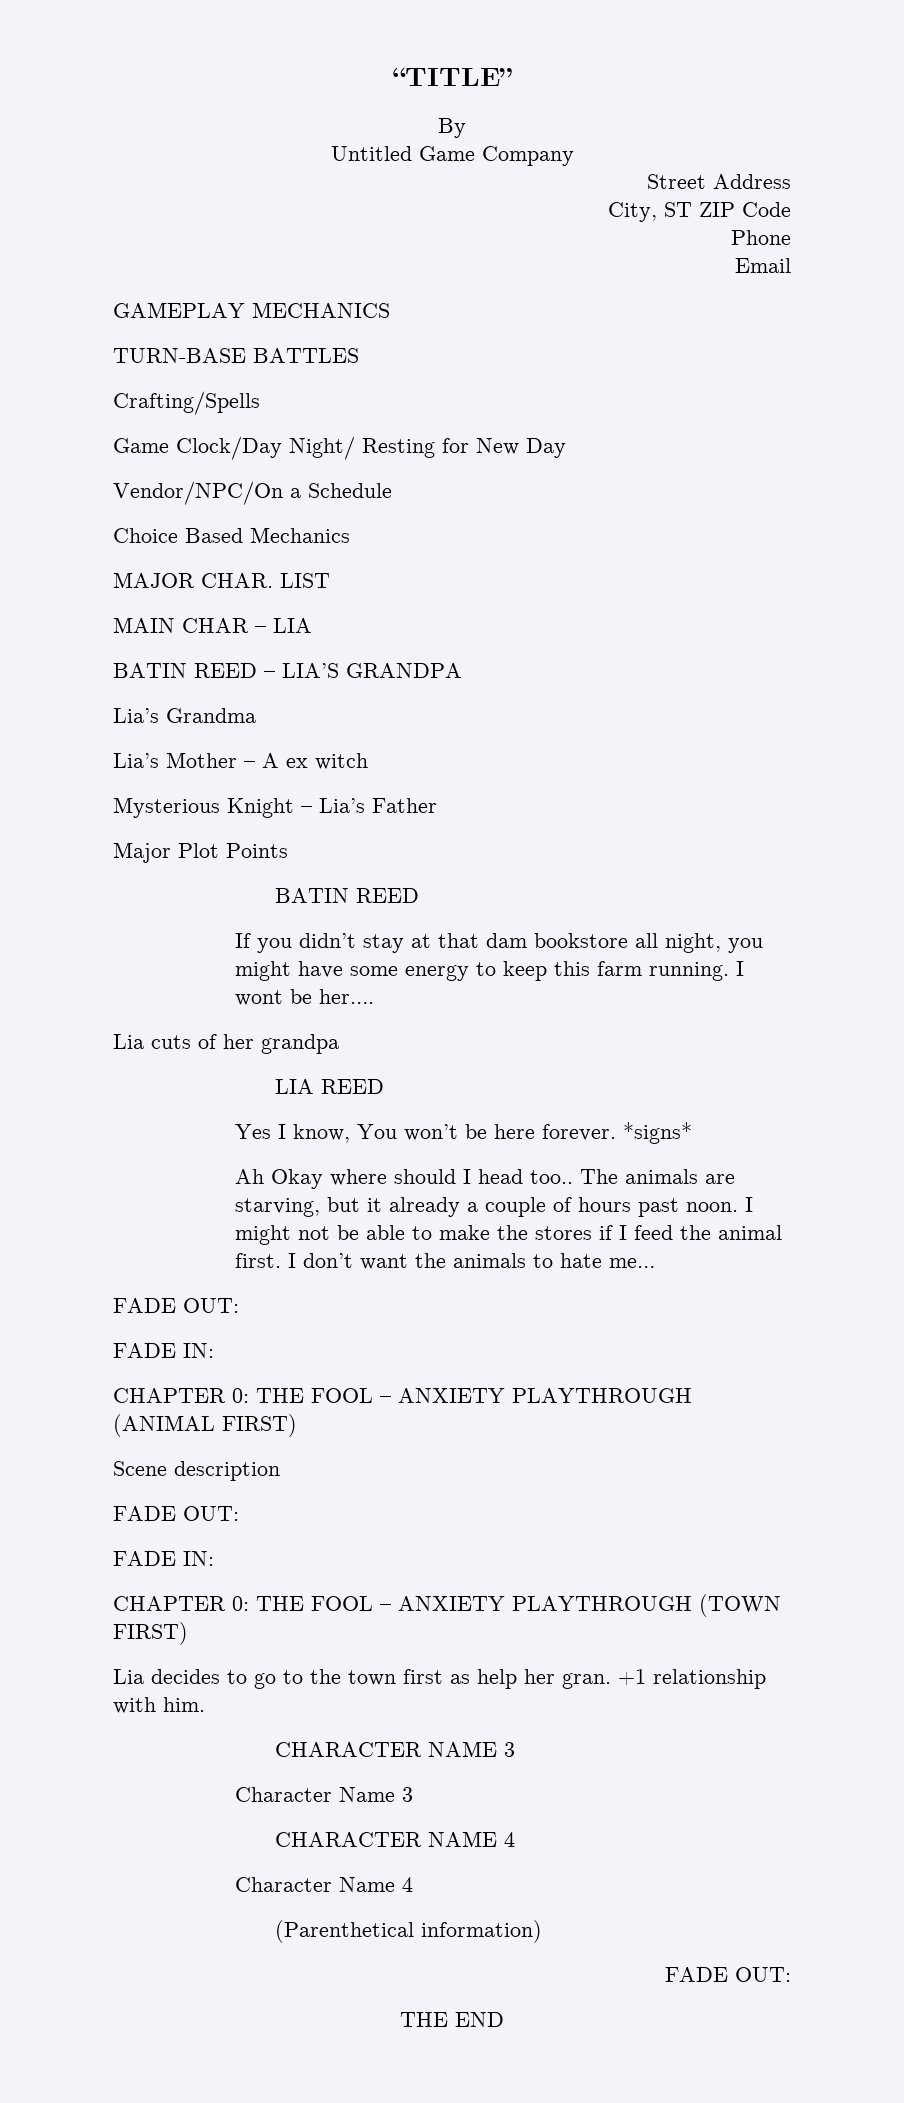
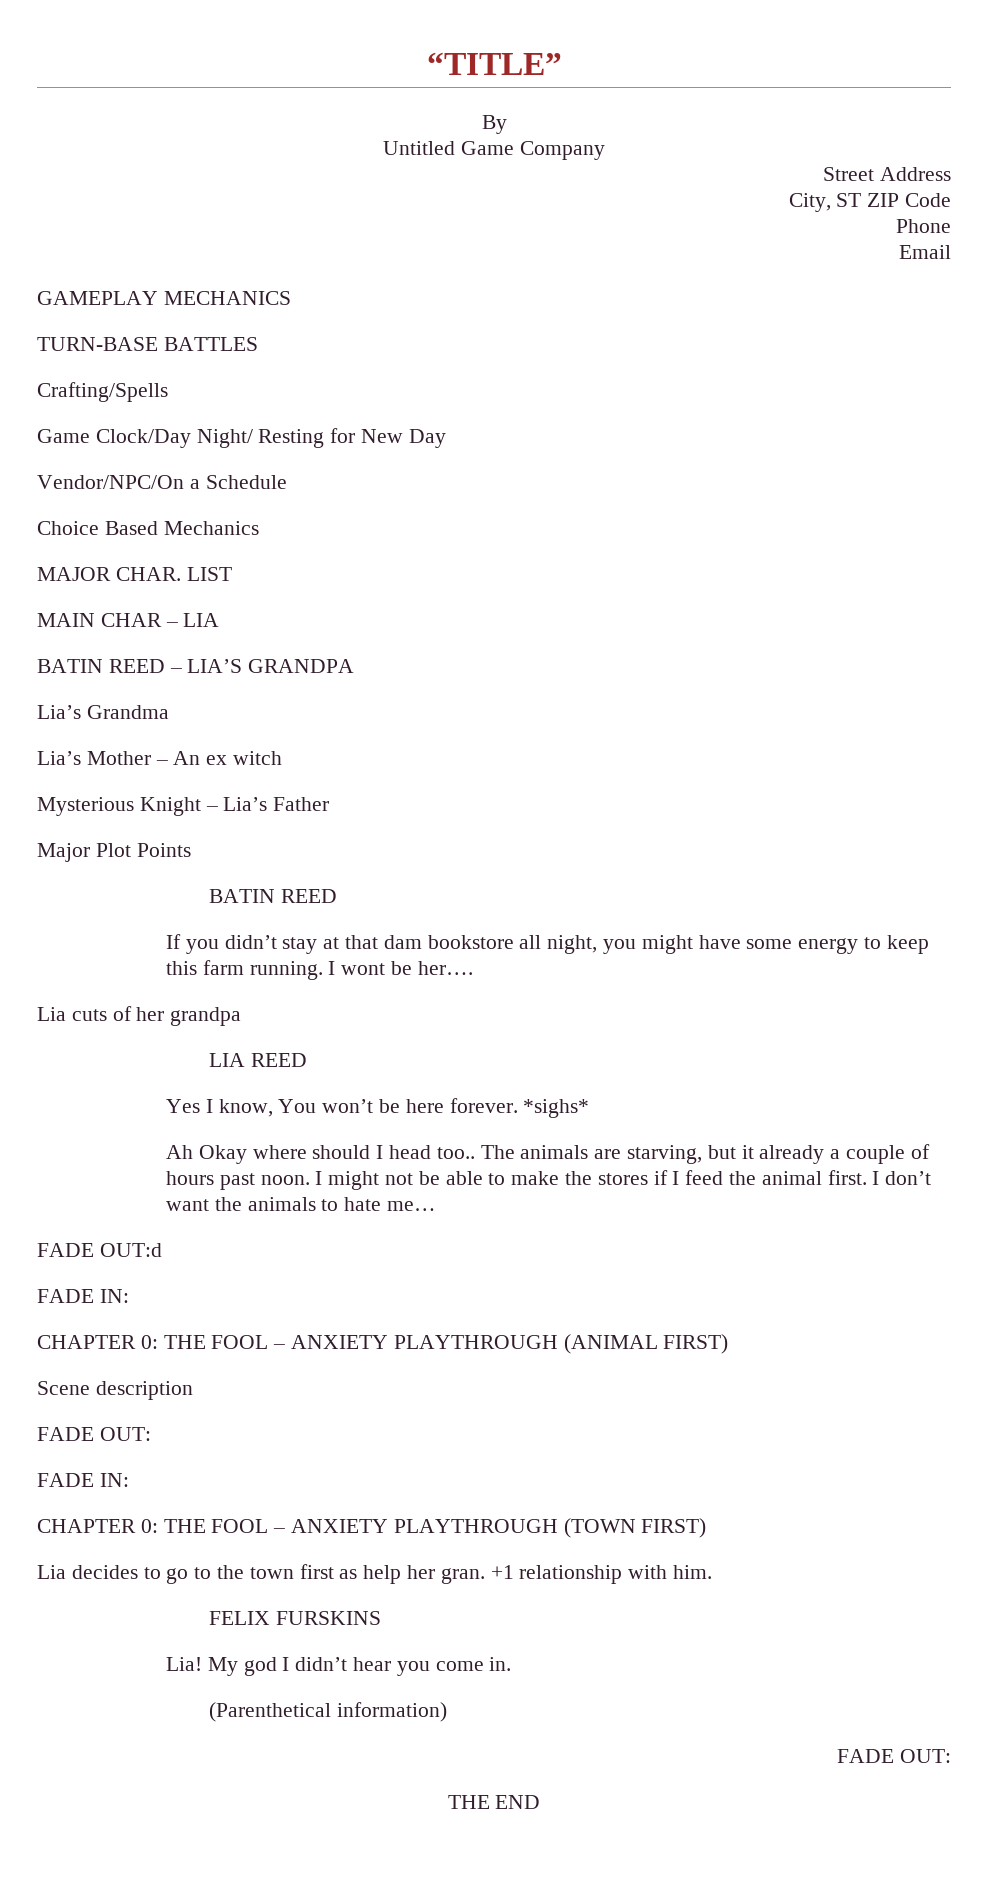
[262,753,279,768] A -> [173,751,201,765] An
[622,1122,692,1144] *signs* -> [523,1099,590,1118] *sighs*
[183,1298,239,1313] OUT: -> [99,1243,162,1257] OUT:d
[275,1741,516,1757] [234,1787,413,1802] [275,1831,516,1847] [234,1877,413,1892] CHARACTER NAME 3 // Character Name 3 // CHARACTER NAME 4 // Character Name 4 -> [208,1611,381,1625] [165,1657,512,1676] FELIX FURSKINS // Lia! My god I didn’t hear you come in.

